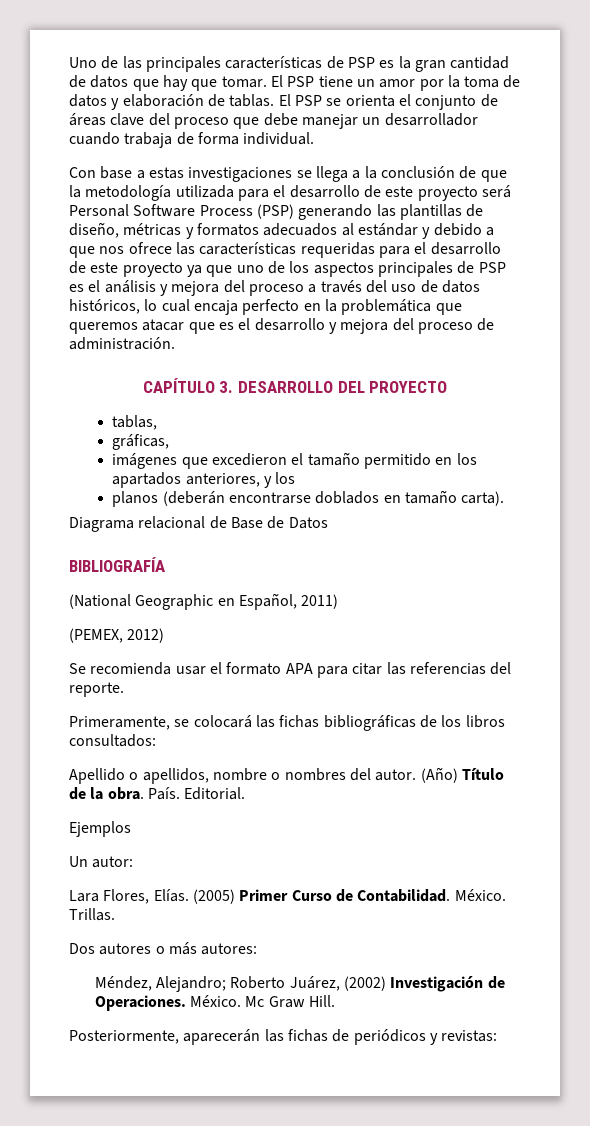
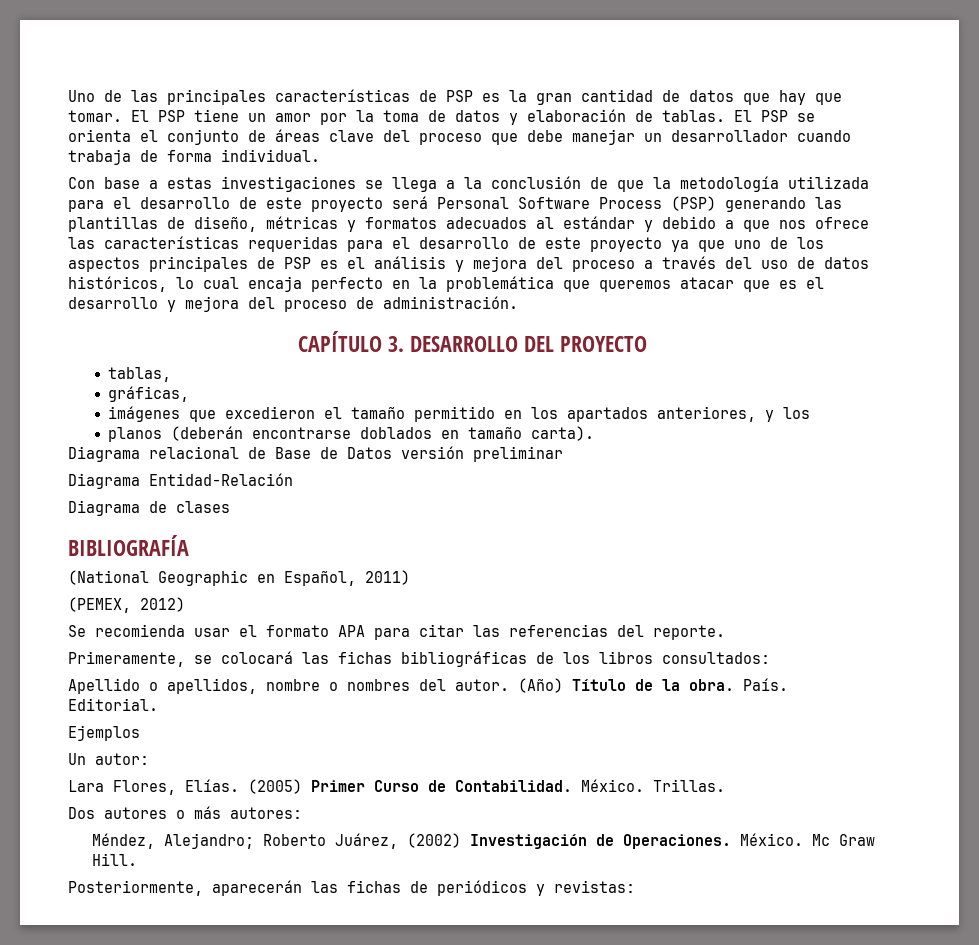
(328, 523) none -> [401,446,563,462] [68,473,293,489] [68,500,230,516] versión preliminar // Diagrama Entidad-Relación // Diagrama de clases

